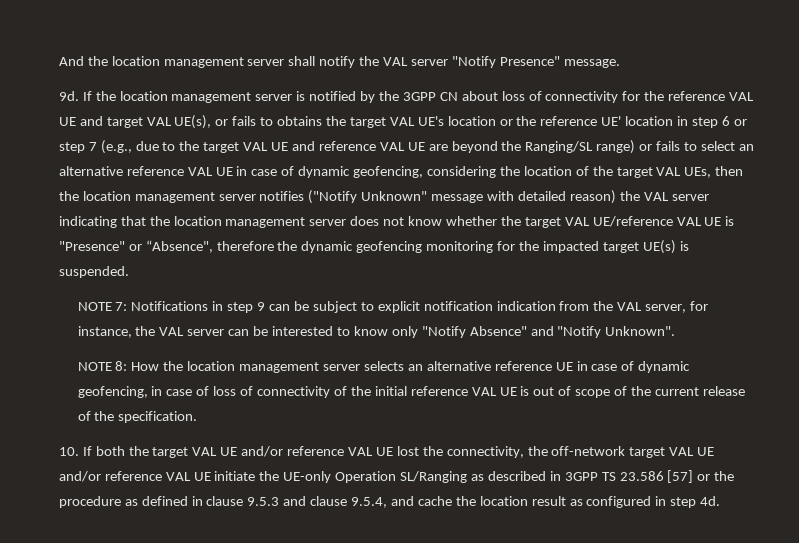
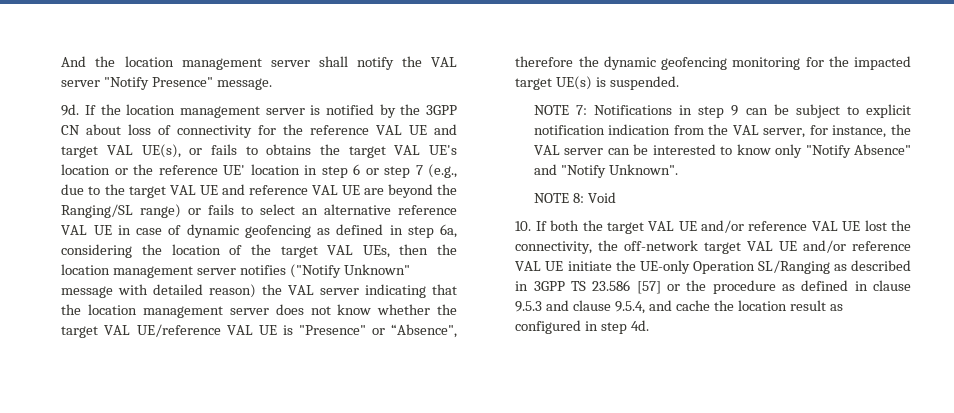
[353,166,424,178] geofencing, -> [244,224,457,238] geofencing as defined in step 6a,
[131,361,691,373] [77,386,745,398] [77,411,198,423] How the location management server selects an alternative reference UE in case of dynamic geofencing, in case of loss of connectivity of the initial reference VAL UE is out of scope of the current release of the specification. -> [587,192,616,203] Void

